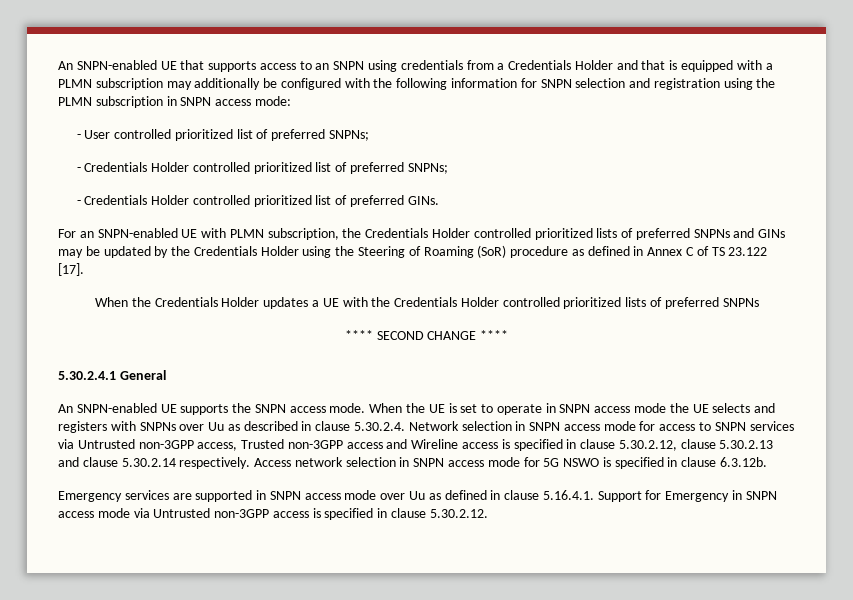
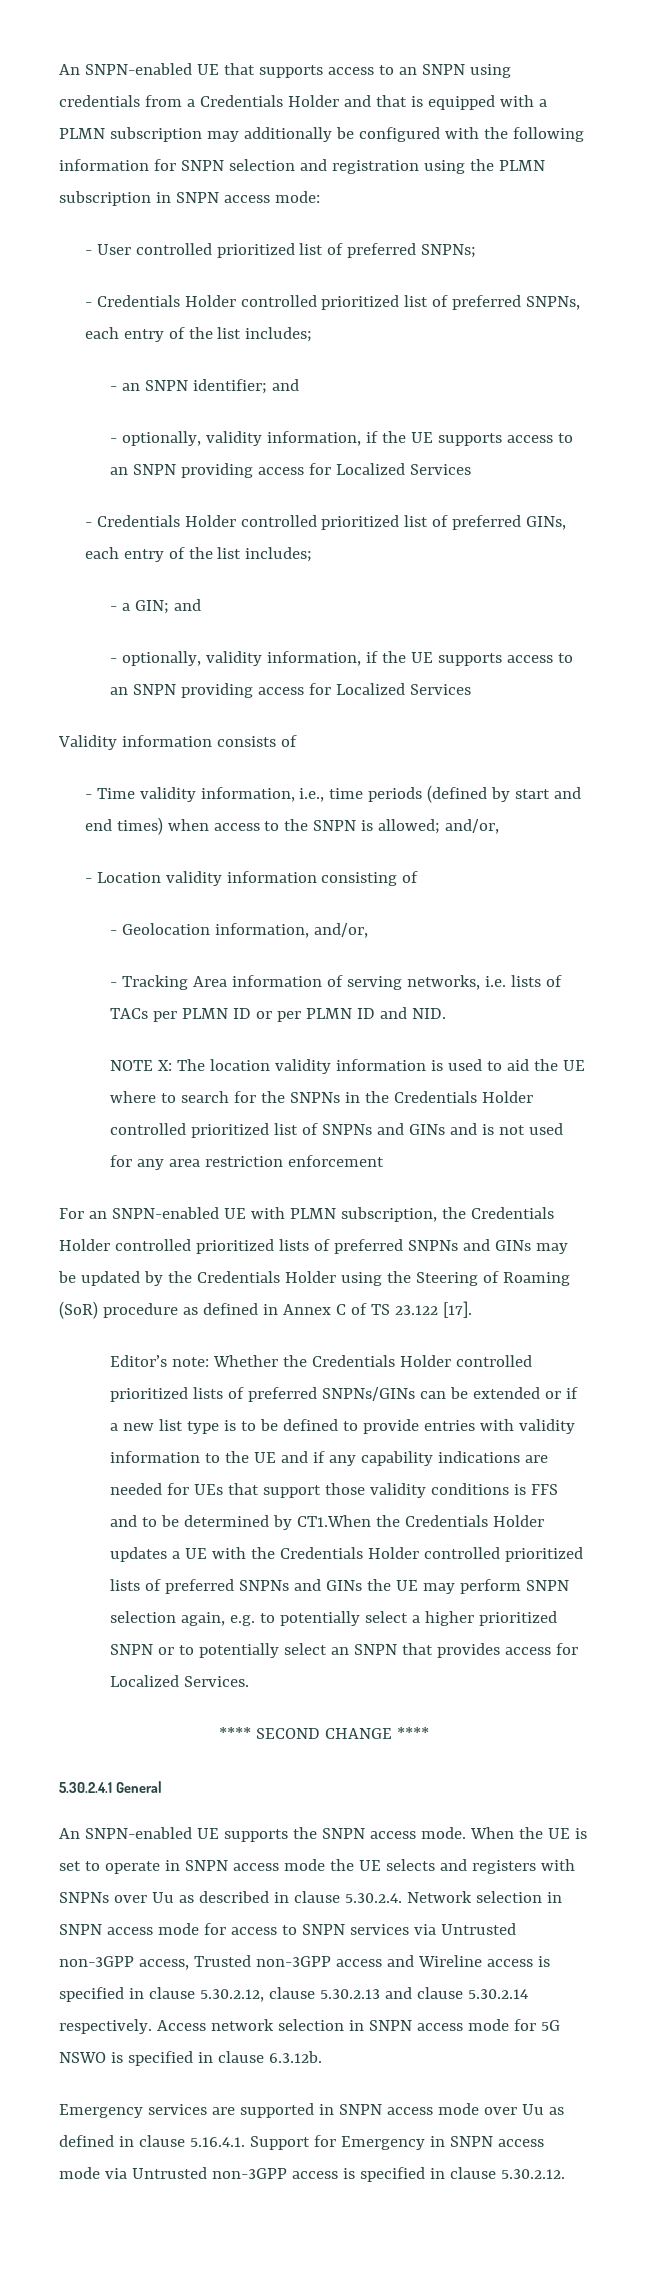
[407,163,448,174] [76,195,439,207] SNPNs; // - Credentials Holder controlled prioritized list of preferred GINs. -> [526,296,581,310] [84,327,313,342] [110,379,299,394] [110,431,573,446] [110,463,471,478] [84,515,567,530] [84,547,313,562] [110,599,202,614] [110,651,573,666] [110,683,471,698] [58,735,297,750] [84,785,582,803] [84,817,500,835] [84,871,419,886] [110,923,369,938] [110,975,562,990] [110,1007,446,1022] [110,1059,585,1074] [110,1091,533,1103] [110,1123,563,1138] [110,1155,384,1170] SNPNs, each entry of the list includes; // - an SNPN identifier; and // - optionally, validity information, if the UE supports access to an SNPN providing access for Localized Services // - Credentials Holder controlled prioritized list of preferred GINs, each entry of the list includes; // - a GIN; and // - optionally, validity information, if the UE supports access to an SNPN providing access for Localized Services // Validity information consists of // - Time validity information, i.e., time periods (defined by start and end times) when access to the SNPN is allowed; and/or, // - Location validity information consisting of // - Geolocation information, and/or, // - Tracking Area information of serving networks, i.e. lists of TACs per PLMN ID or per PLMN ID and NID. // NOTE X: The location validity information is used to aid the UE where to search for the SNPNs in the Credentials Holder controlled prioritized list of SNPNs and GINs and is not used for any area restriction enforcement
[95,297,129,307] When -> [110,1355,532,1367] [110,1387,578,1402] [110,1419,575,1434] [110,1451,548,1466] [110,1483,558,1498] [110,1515,371,1530] Editor’s note: Whether the Credentials Holder controlled prioritized lists of preferred SNPNs/GINs can be extended or if a new list type is to be defined to provide entries with validity information to the UE and if any capability indications are needed for UEs that support those validity conditions is FFS and to be determined by CT1.When
(759, 302) none -> [293,1579,569,1594] [110,1611,557,1626] [110,1643,578,1658] [110,1675,250,1687] and GINs the UE may perform SNPN selection again, e.g. to potentially select a higher prioritized SNPN or to potentially select an SNPN that provides access for Localized Services.

